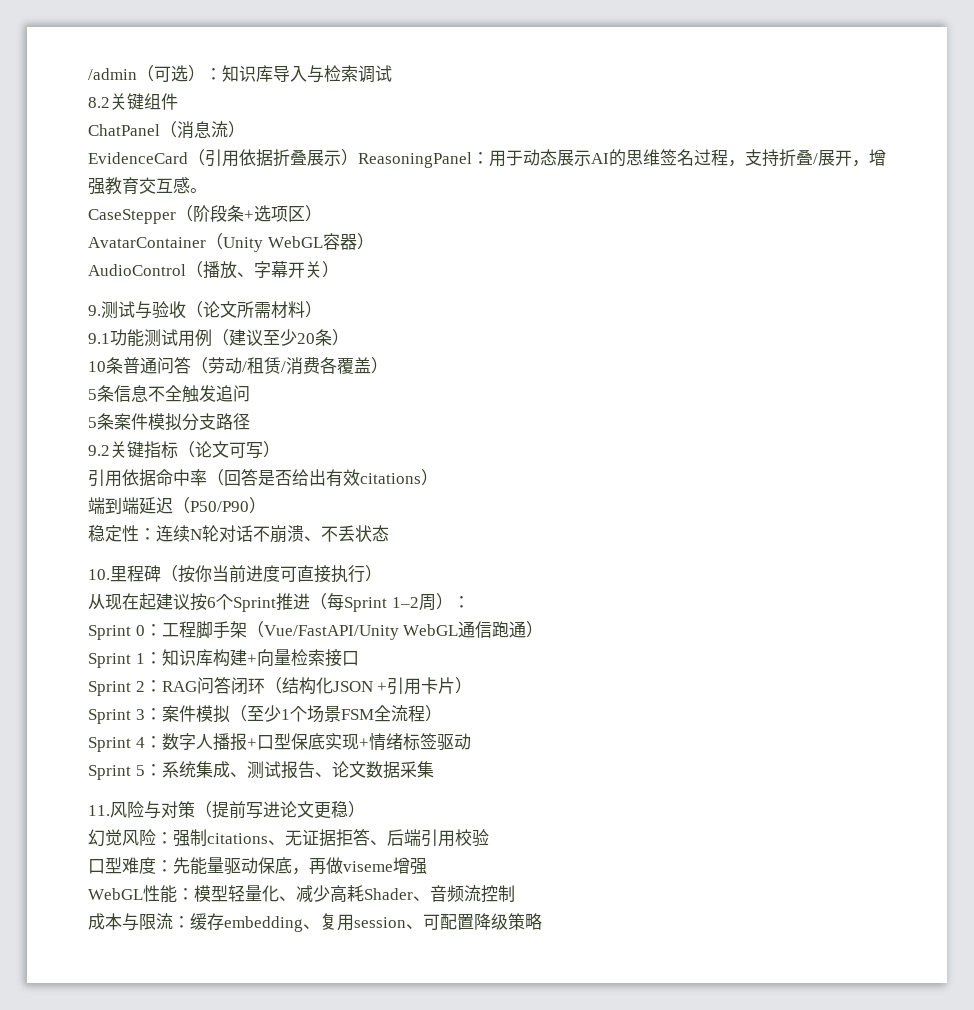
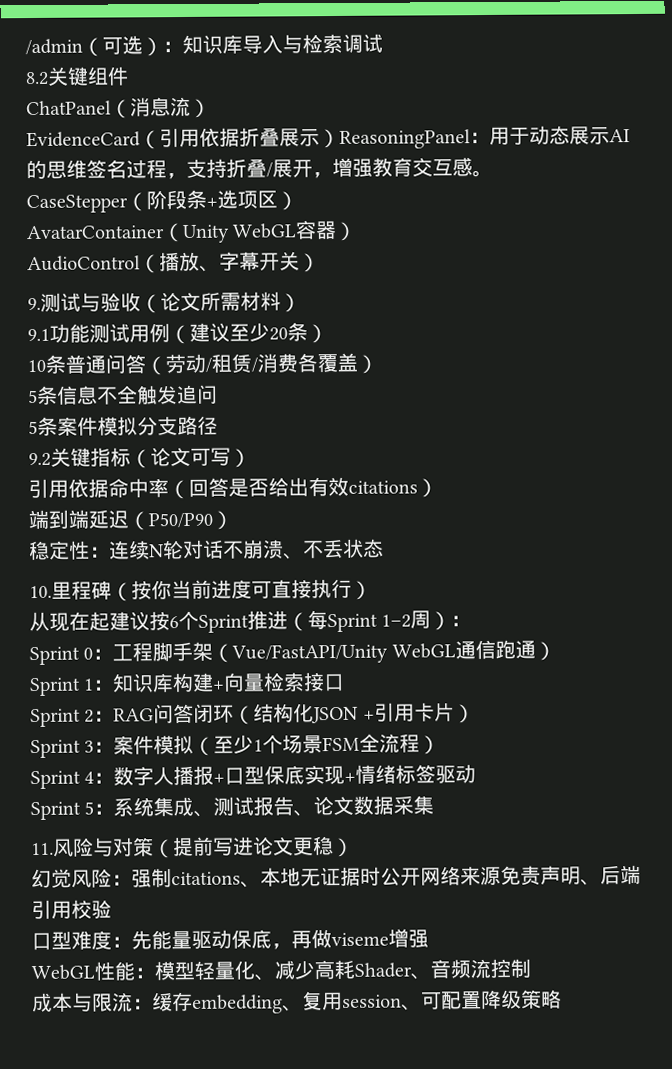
[285,828,370,847] 无证据拒答 -> [260,865,581,887] 本地无证据时公开网络来源免责声明

